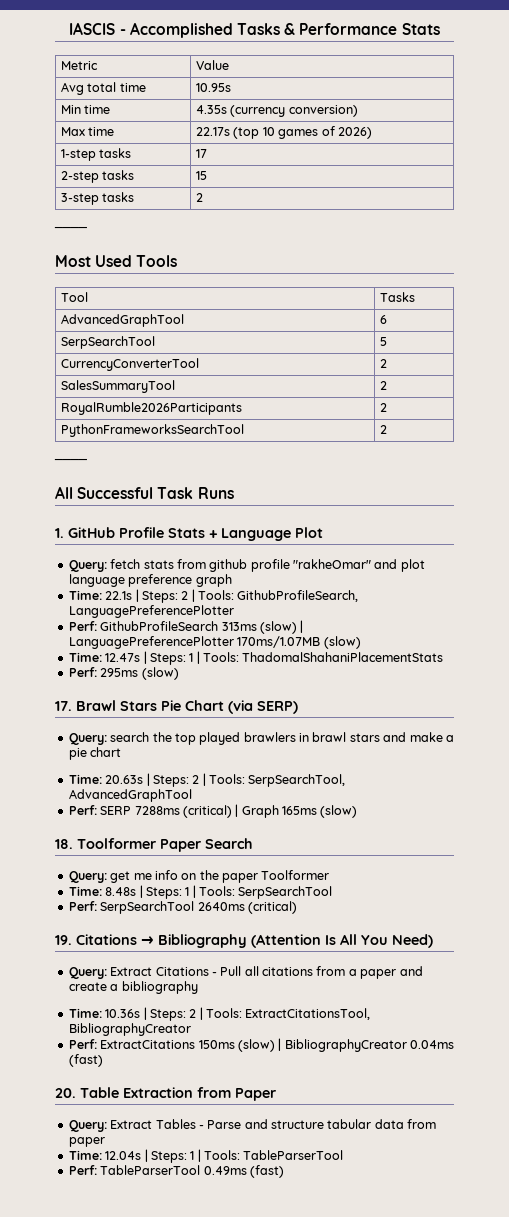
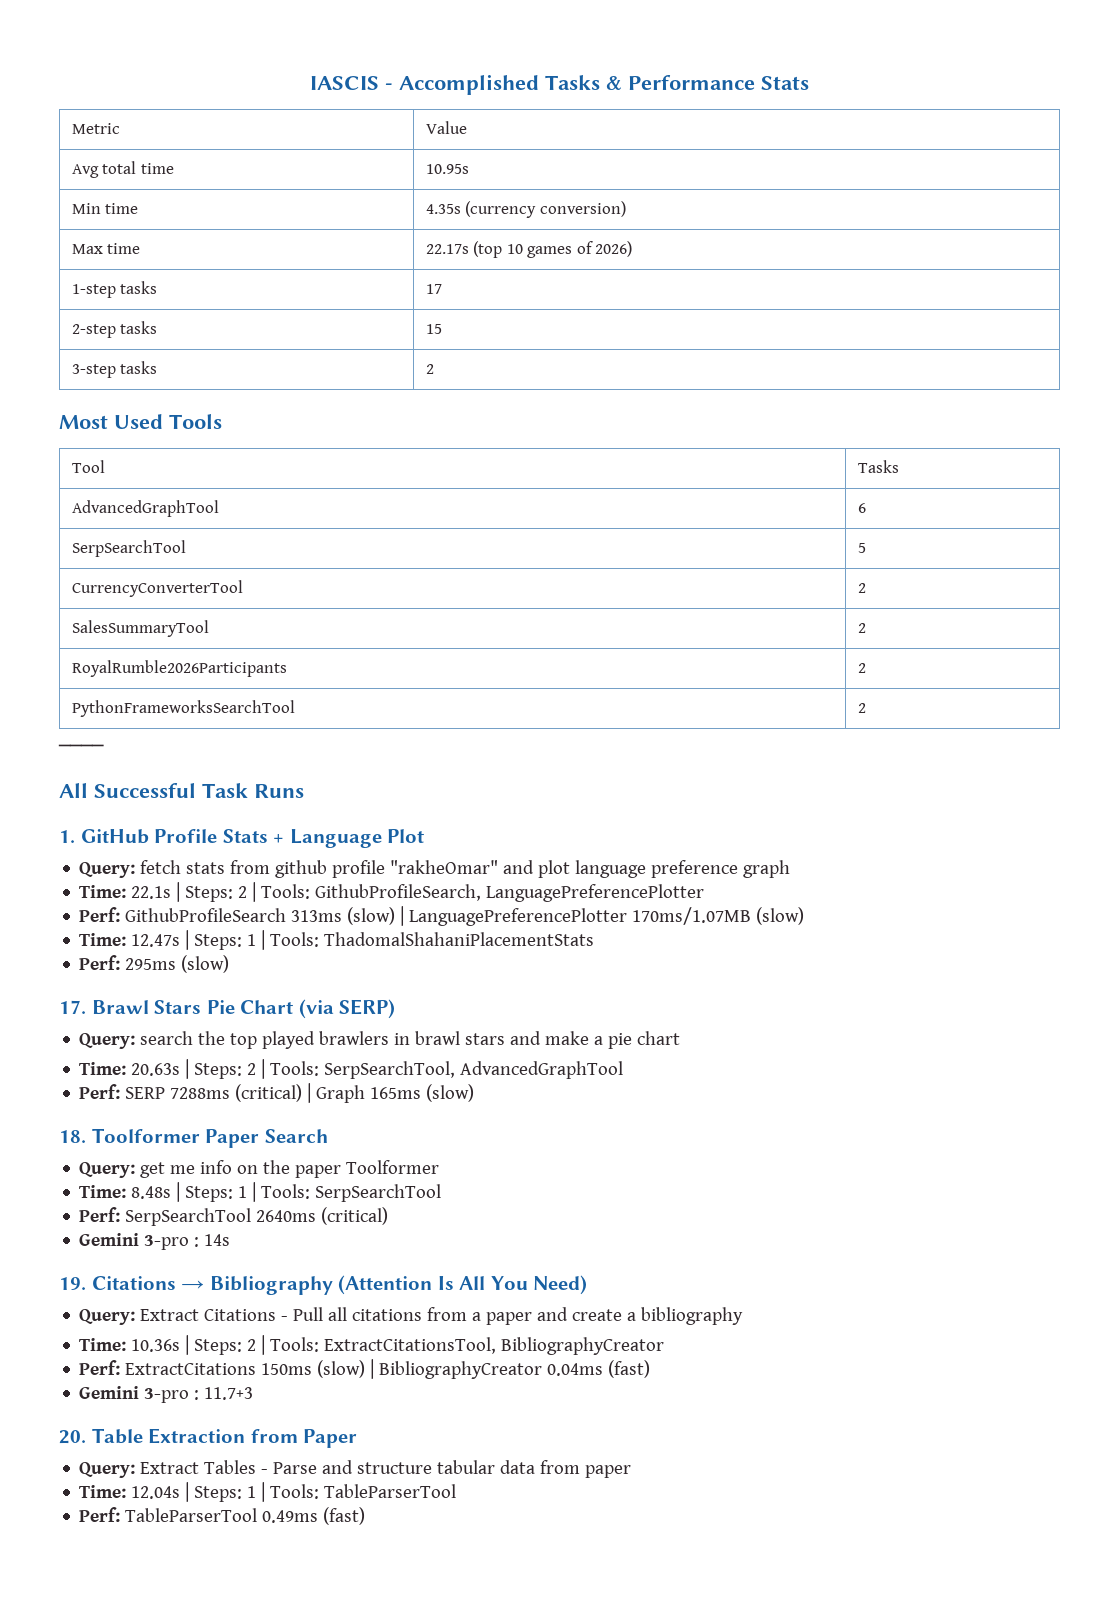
[54,226,87,232] // ──── -> (434, 369) none
(297, 907) none -> [79,1233,231,1250] // Gemini 3-pro : 14s
(103, 1060) none -> [79,1386,254,1403] // Gemini 3-pro : 11.7+3

